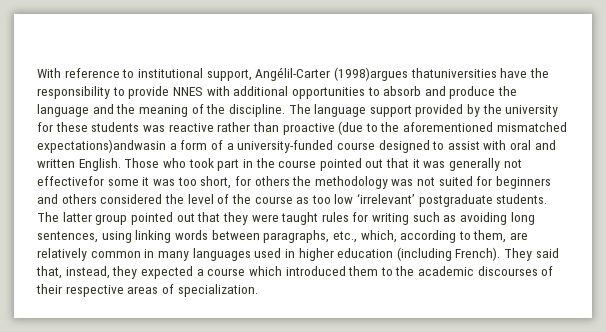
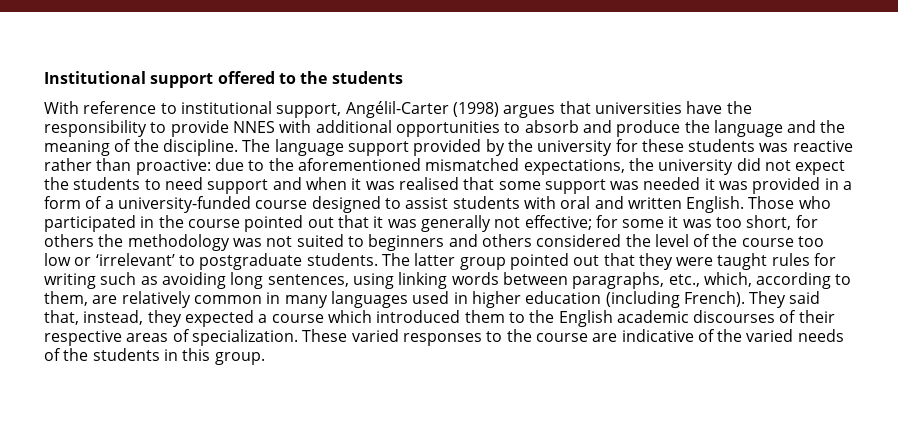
(37, 73) none -> [44,71,403,88] Institutional support offered to the students //
[333,67,497,81] (1998)argues thatuniversities -> [452,101,682,118] (1998) argues that universities
[282,121,364,135] proactive (due -> [135,158,244,175] proactive: due
[37,139,166,153] expectations)andwasin -> [523,158,846,175] [44,177,839,194] expectations, the university did not expect the students to need support and when it was realised that some support was needed it was provided in
(480, 145) none -> [452,196,520,209] students
[188,158,240,171] took part -> [44,215,136,232] participated
[37,176,104,186] effectivefor -> [524,215,618,230] effective; for
[476,176,493,186] for -> [347,236,364,247] to
[296,197,310,204] as -> (794, 242) none
[357,193,416,204] ‘irrelevant’ -> [74,253,195,266] or ‘irrelevant’ to
(415, 271) none -> [558,310,613,327] English
(258, 290) none -> [302,329,844,346] [44,348,265,365] These varied responses to the course are indicative of the varied needs of the students in this group.

